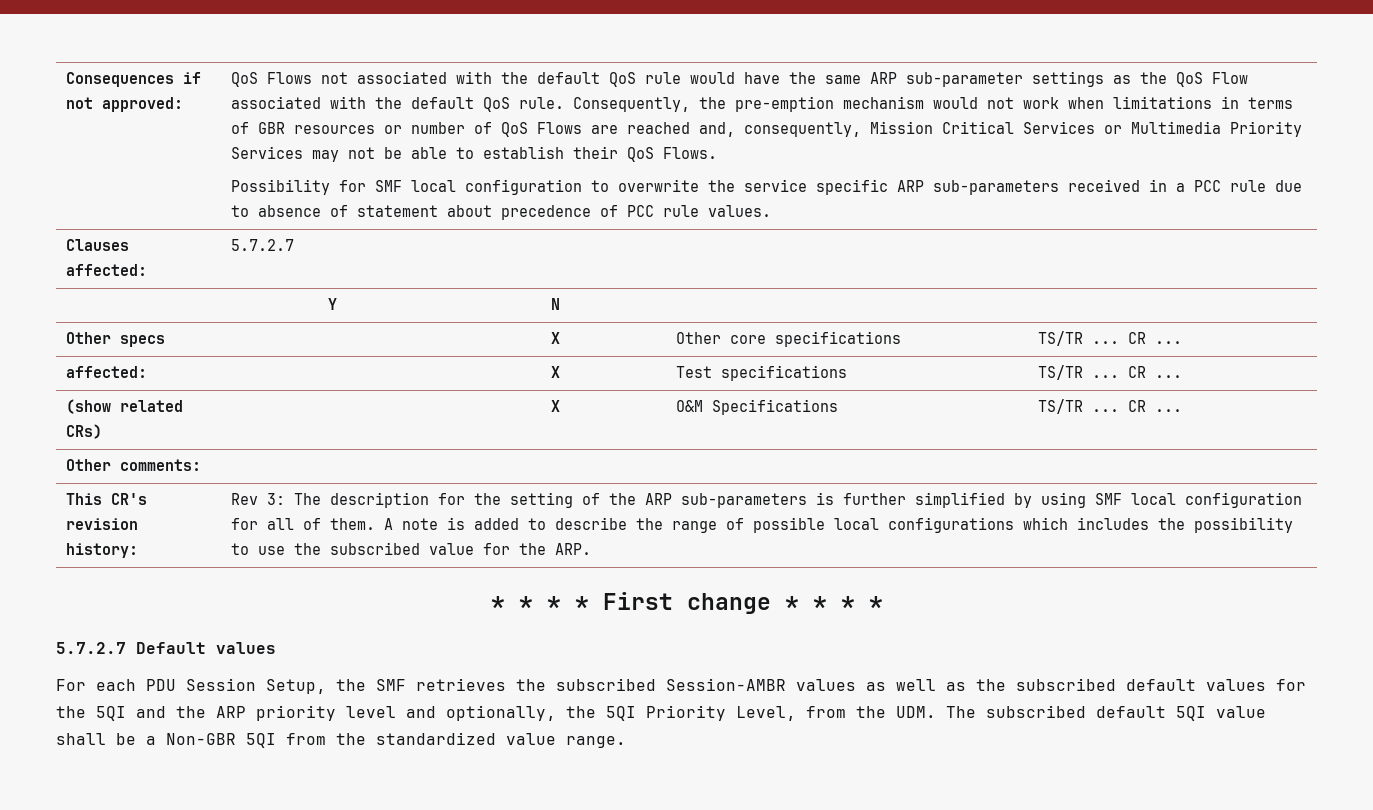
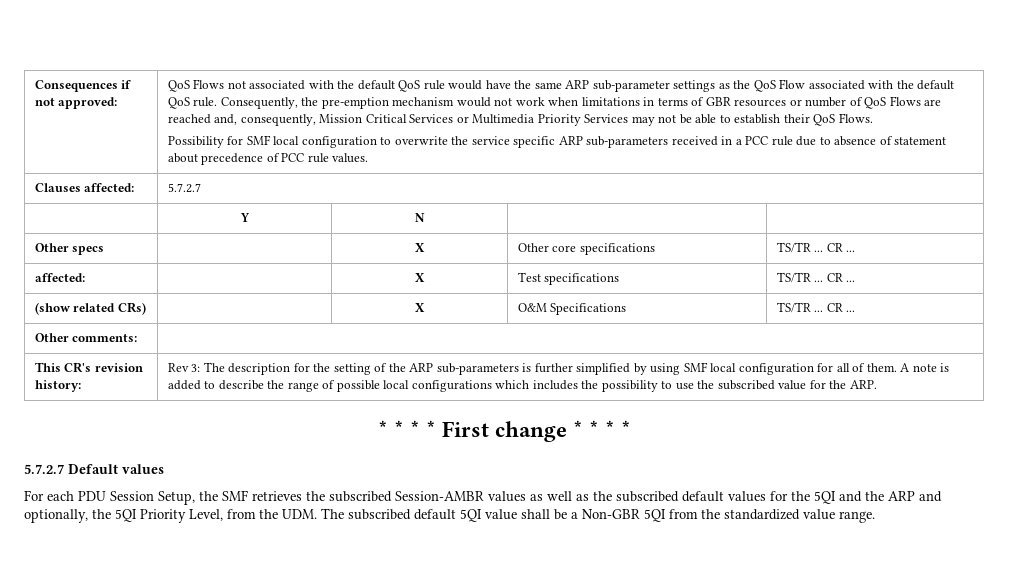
[256,705,396,721] priority level -> (915, 496) none

